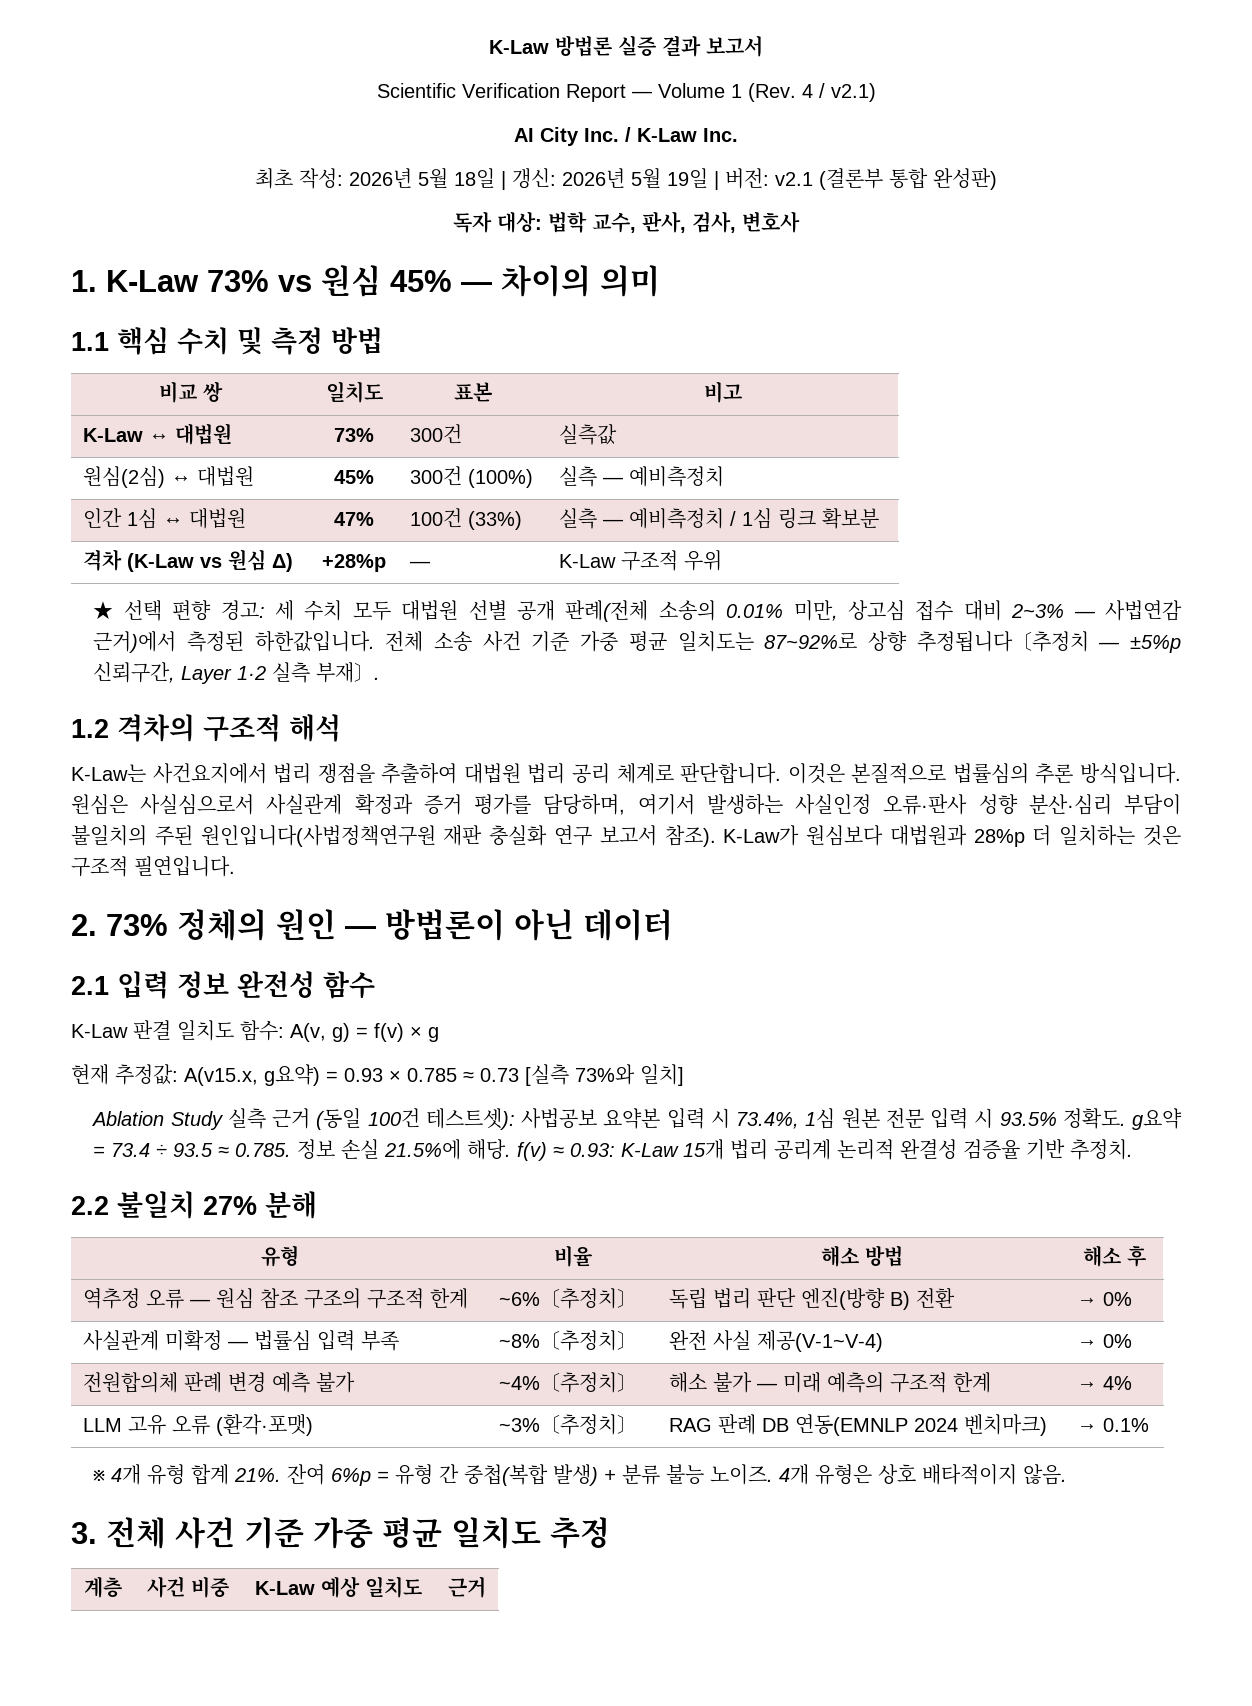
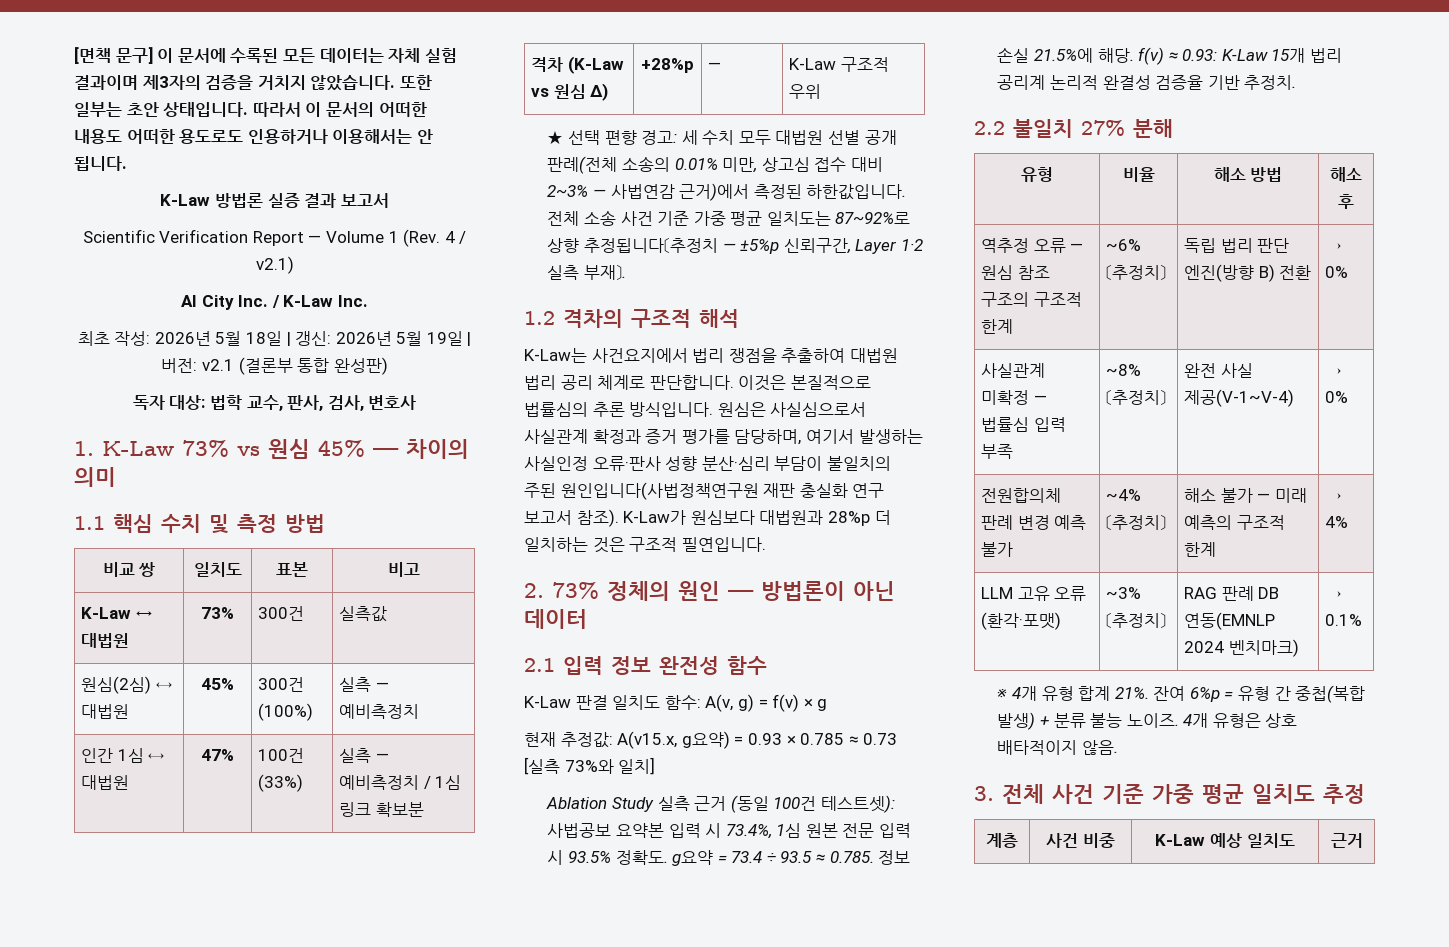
(489, 47) none -> [74,47,457,64] [74,75,432,91] [74,102,427,117] [74,129,433,144] [74,156,127,171] [면책 문구] 이 문서에 수록된 모든 데이터는 자체 실험 결과이며 제3자의 검증을 거치지 않았습니다. 또한 일부는 초안 상태입니다. 따라서 이 문서의 어떠한 내용도 어떠한 용도로도 인용하거나 이용해서는 안 됩니다. //

